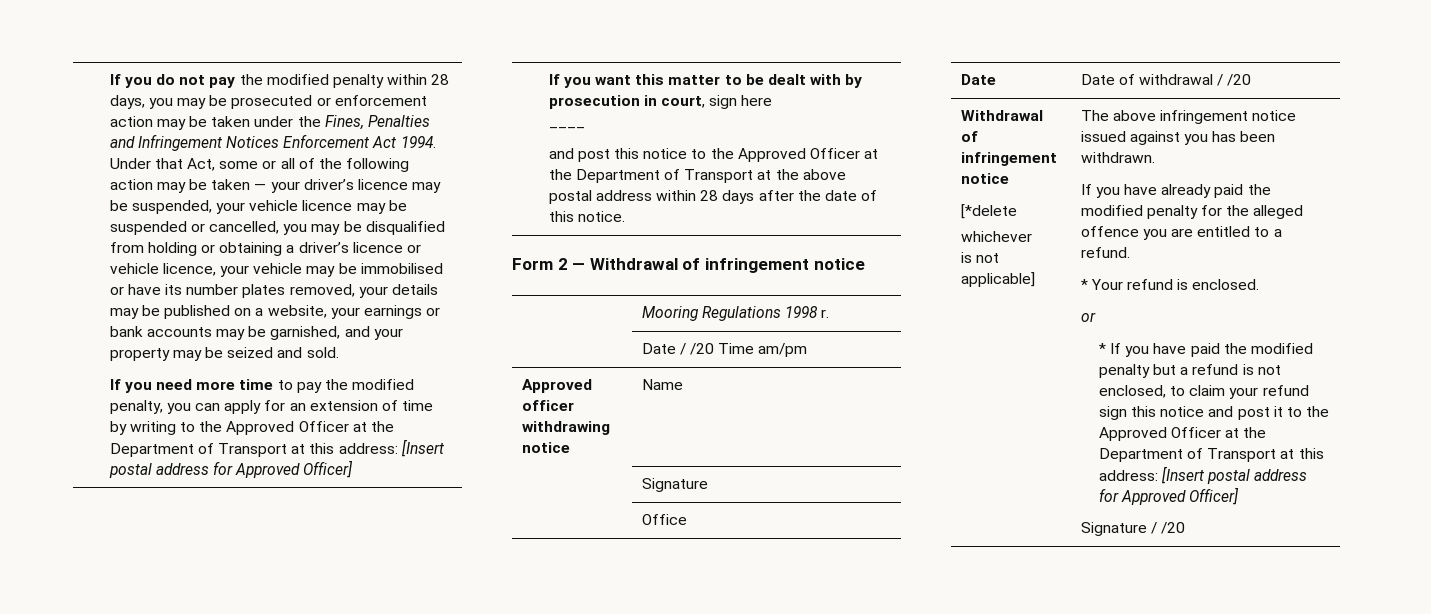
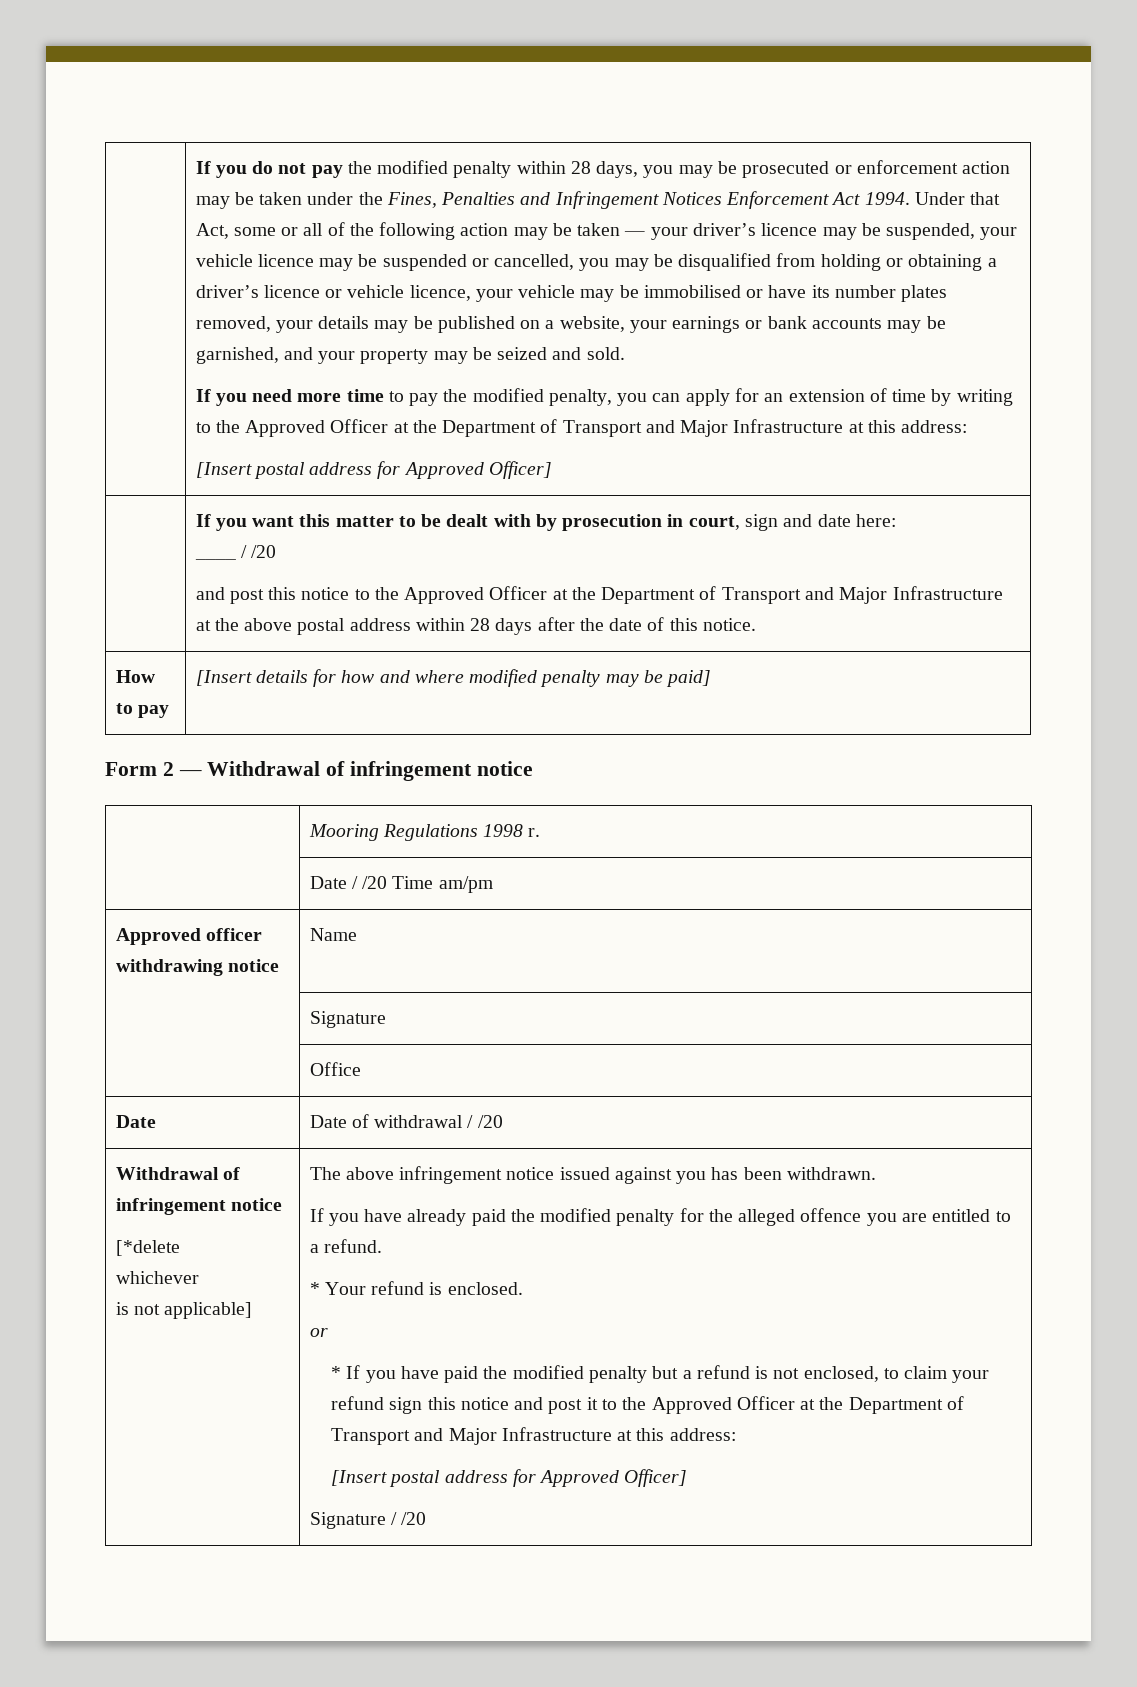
[291,443,398,454] at this address: -> [645,419,968,437] and Major Infrastructure at this address: //
[741,95,773,106] here -> [783,514,896,527] and date here:
(585, 128) none -> [240,545,277,558] / /20
(754, 176) none -> [805,586,1003,604] and Major Infrastructure
(625, 216) none -> [115,670,155,683] [115,703,169,718] [195,669,712,687] // How to pay | [Insert details for how and where modified penalty may be paid]
[1280,448,1324,459] [1098,470,1158,481] at this address: -> [414,1427,736,1445] and Major Infrastructure at this address: //

